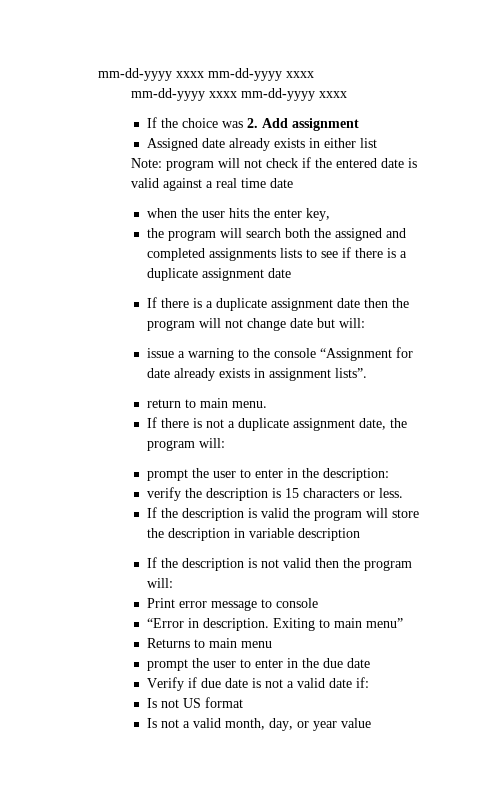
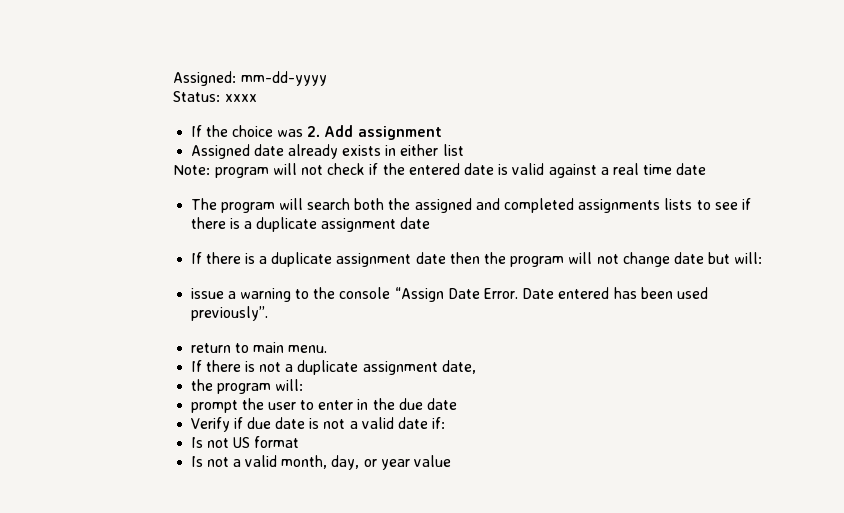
[97,68,314,81] [131,88,316,101] mm-dd-yyyy xxxx mm-dd-yyyy xxxx // mm-dd-yyyy xxxx mm-dd-yyyy -> [173,71,327,86] [173,91,221,102] Assigned: mm-dd-yyyy // Status:
[146,208,330,221] [146,228,164,238] when the user hits the enter key, // the -> [190,198,217,210] The
[319,347,413,361] [146,368,367,381] “Assignment for date already exists in assignment lists”. -> [394,287,708,302] [190,306,268,321] “Assign Date Error. Date entered has been used previously”.
[389,418,407,428] [146,438,225,451] [146,468,389,481] [146,487,403,501] [146,507,419,521] [146,528,360,541] [146,557,412,571] [146,578,173,588] [146,598,318,611] [146,618,403,631] [146,638,272,648] the program will: // prompt the user to enter in the description: // verify the description is 15 characters or less. // If the description is valid the program will store the description in variable description // If the description is not valid then the program will: // Print error message to console // “Error in description. Exiting to main menu” // Returns to main menu -> [190,379,303,394] // the program will:

